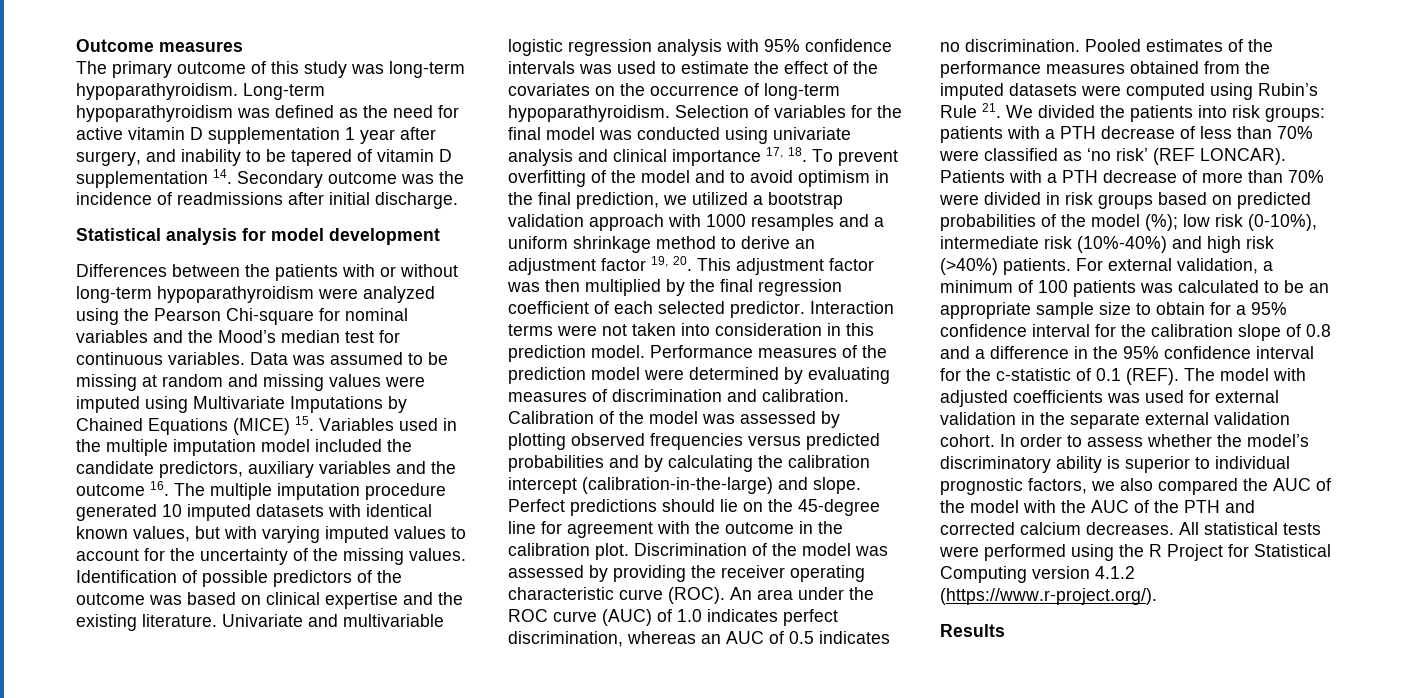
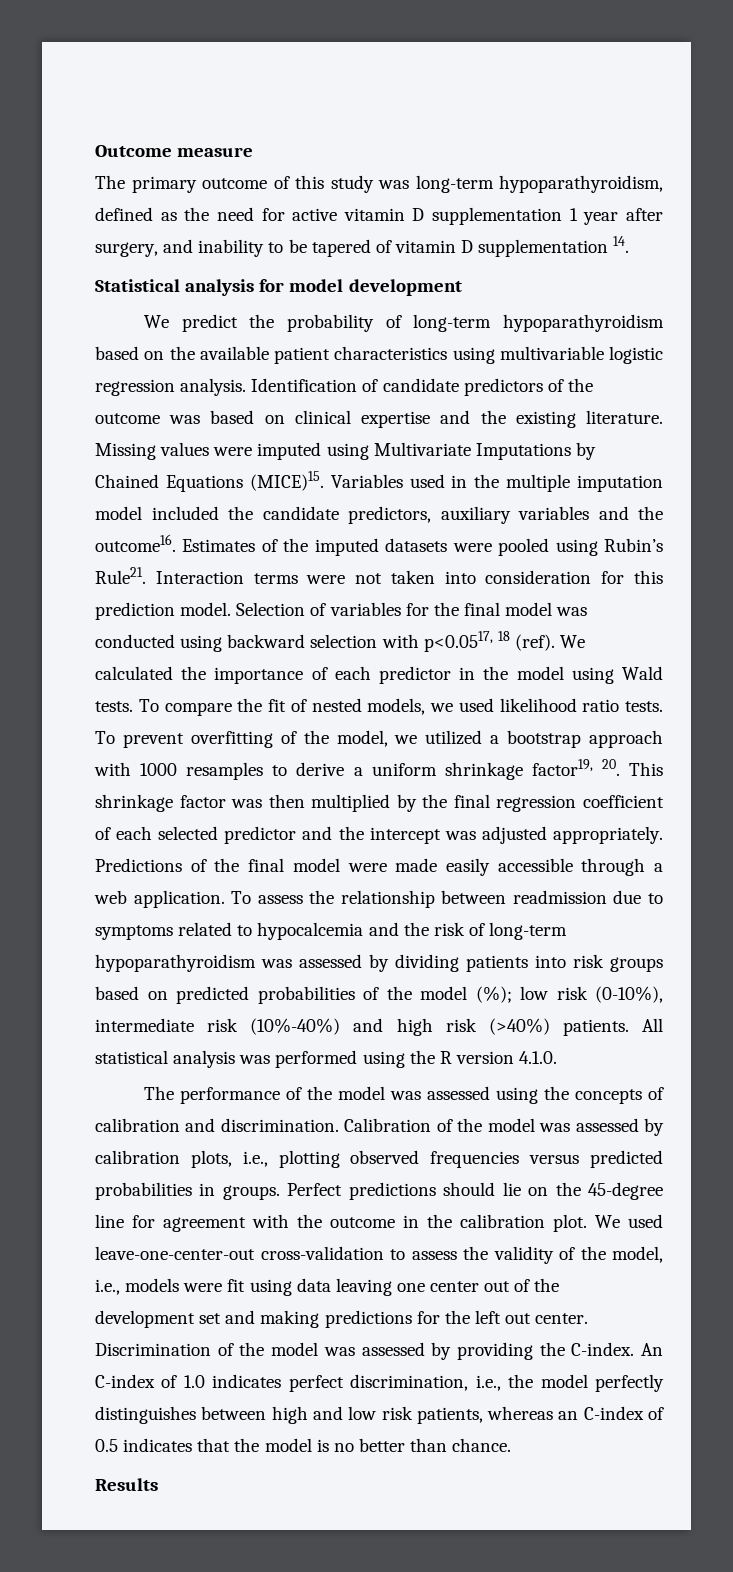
[159,41,243,52] measures -> [177,147,254,157] measure
[76,83,325,100] [76,105,270,122] hypoparathyroidism. Long-term hypoparathyroidism was -> [499,175,663,193] hypoparathyroidism,
[237,171,464,188] [76,192,458,209] Secondary outcome was the incidence of readmissions after initial discharge. -> (630, 244) none
[76,264,458,281] [76,286,435,303] [76,308,408,325] [76,330,400,343] [76,352,448,365] [76,374,324,391] Differences between the patients with or without long-term hypoparathyroidism were analyzed using the Pearson Chi-square for nominal variables and the Mood’s median test for continuous variables. Data was assumed to be missing at random and missing -> [143,314,664,332] [95,346,663,364] [95,378,593,396] [95,410,663,428] [95,443,156,460] We predict the probability of long-term hypoparathyroidism based on the available patient characteristics using multivariable logistic regression analysis. Identification of candidate predictors of the outcome was based on clinical expertise and the existing literature. Missing
[233,416,314,435] (MICE) 15. -> [249,471,324,491] (MICE)15.
[76,481,446,500] [76,504,432,521] [76,526,466,543] [76,548,466,565] [76,570,402,587] [76,592,463,609] [76,614,444,631] [508,39,892,56] [508,61,878,74] [508,83,840,100] [508,105,670,122] outcome 16. The multiple imputation procedure generated 10 imputed datasets with identical known values, but with varying imputed values to account for the uncertainty of the missing values. Identification of possible predictors of the outcome was based on clinical expertise and the existing literature. Univariate and multivariable logistic regression analysis with 95% confidence intervals was used to estimate the effect of the covariates on the occurrence of long-term hypoparathyroidism. -> [95,534,664,556] [95,567,663,584] [95,602,232,620] outcome16. Estimates of the imputed datasets were pooled using Rubin’s Rule21. Interaction terms were not taken into consideration for this prediction model.
[773,127,851,140] [508,147,807,166] univariate analysis and clinical importance 17, 18. -> [227,631,586,652] [95,666,663,684] [95,698,663,716] backward selection with p<0.0517, 18 (ref). We calculated the importance of each predictor in the model using Wald tests. To compare the fit of nested models, we used likelihood ratio tests.
[641,170,889,187] [508,192,659,209] model and to avoid optimism in the final prediction, -> [336,730,388,747] model,
[508,214,584,227] validation -> (582, 739) none
[839,214,869,227] and -> [272,762,345,776] to derive
[656,236,815,249] [508,256,668,275] method to derive an adjustment factor 19, -> [531,759,593,776] factor19,
[736,258,824,275] adjustment -> [95,794,173,812] shrinkage
[730,301,894,318] [508,323,874,336] [508,345,887,362] [508,367,586,384] predictor. Interaction terms were not taken into consideration in this prediction model. Performance measures of the prediction -> [224,826,664,844] [95,858,285,872] predictor and the intercept was adjusted appropriately. Predictions of the final
[689,367,890,384] [508,389,849,402] [508,411,840,428] [508,433,880,450] [508,455,870,472] [508,477,861,494] [508,499,880,516] [508,521,843,538] [508,543,888,560] [508,565,865,582] [508,587,874,604] [508,609,838,626] [508,631,890,647] [940,39,1273,52] [940,61,1270,78] [940,83,1318,100] [940,103,1325,122] [940,126,1313,143] [939,148,1286,165] [940,170,1324,183] [939,192,1060,205] determined by evaluating measures of discrimination and calibration. Calibration of the model was assessed by plotting observed frequencies versus predicted probabilities and by calculating the calibration intercept (calibration-in-the-large) and slope. Perfect predictions should lie on the 45-degree line for agreement with the outcome in the calibration plot. Discrimination of the model was assessed by providing the receiver operating characteristic curve (ROC). An area under the ROC curve (AUC) of 1.0 indicates perfect discrimination, whereas an AUC of 0.5 indicates no discrimination. Pooled estimates of the performance measures obtained from the imputed datasets were computed using Rubin’s Rule 21. We divided the patients into risk groups: patients with a PTH decrease of less than 70% were classified as ‘no risk’ (REF LONCAR). Patients with a PTH decrease of more than 70% were divided in -> [395,858,663,876] [94,890,663,908] [95,922,568,940] [95,954,566,972] made easily accessible through a web application. To assess the relationship between readmission due to symptoms related to hypocalcemia and the risk of long-term hypoparathyroidism was assessed by dividing patients into
[1076,258,1273,274] [940,280,1329,297] [940,302,1287,319] [940,324,1331,341] [940,346,1314,359] [940,368,1306,385] [940,390,1279,407] [940,412,1290,429] [940,434,1309,447] [940,456,1290,473] [940,478,1331,495] [940,500,1255,513] [940,522,1321,535] [939,544,1331,561] [940,566,1135,583] [940,588,1157,605] For external validation, a minimum of 100 patients was calculated to be an appropriate sample size to obtain for a 95% confidence interval for the calibration slope of 0.8 and a difference in the 95% confidence interval for the c-statistic of 0.1 (REF). The model with adjusted coefficients was used for external validation in the separate external validation cohort. In order to assess whether the model’s discriminatory ability is superior to individual prognostic factors, we also compared the AUC of the model with the AUC of the PTH and corrected calcium decreases. All statistical tests were performed using the R Project for Statistical Computing version 4.1.2 (https://www.r-project.org/). -> [642,1018,663,1032] [95,1050,558,1068] [143,1086,664,1104] [95,1118,665,1136] [95,1150,664,1168] [95,1182,664,1200] [95,1214,663,1232] [95,1246,663,1264] [95,1278,560,1296] [95,1310,589,1328] [95,1342,663,1360] [95,1374,665,1392] [95,1406,664,1424] [95,1438,512,1452] All statistical analysis was performed using the R version 4.1.0. // The performance of the model was assessed using the concepts of calibration and discrimination. Calibration of the model was assessed by calibration plots, i.e., plotting observed frequencies versus predicted probabilities in groups. Perfect predictions should lie on the 45-degree line for agreement with the outcome in the calibration plot. We used leave-one-center-out cross-validation to assess the validity of the model, i.e., models were fit using data leaving one center out of the development set and making predictions for the left out center. Discrimination of the model was assessed by providing the C-index. An C-index of 1.0 indicates perfect discrimination, i.e., the model perfectly distinguishes between high and low risk patients, whereas an C-index of 0.5 indicates that the model is no better than chance.

